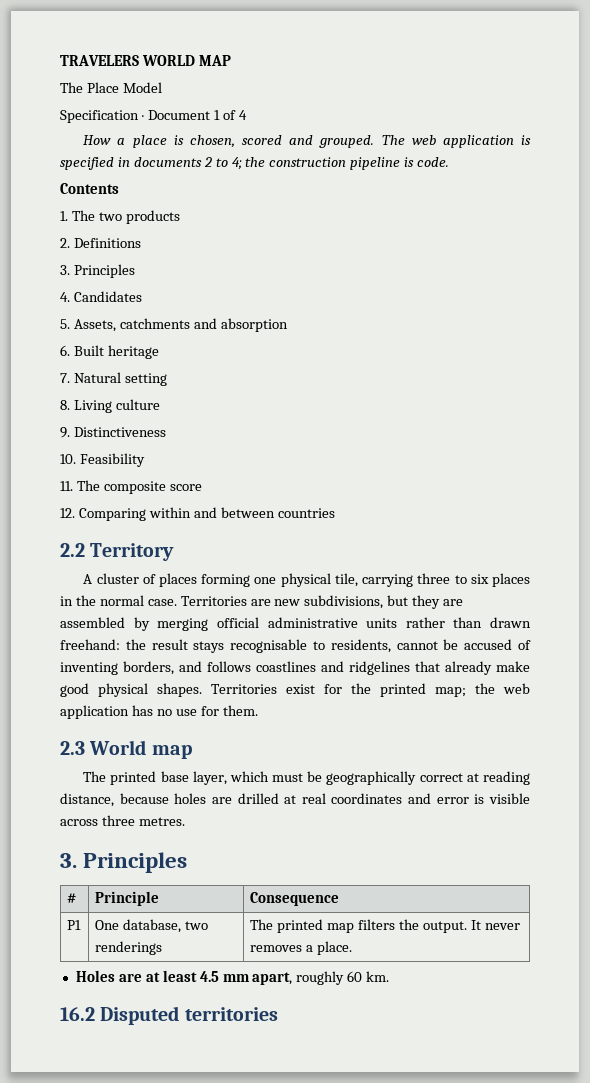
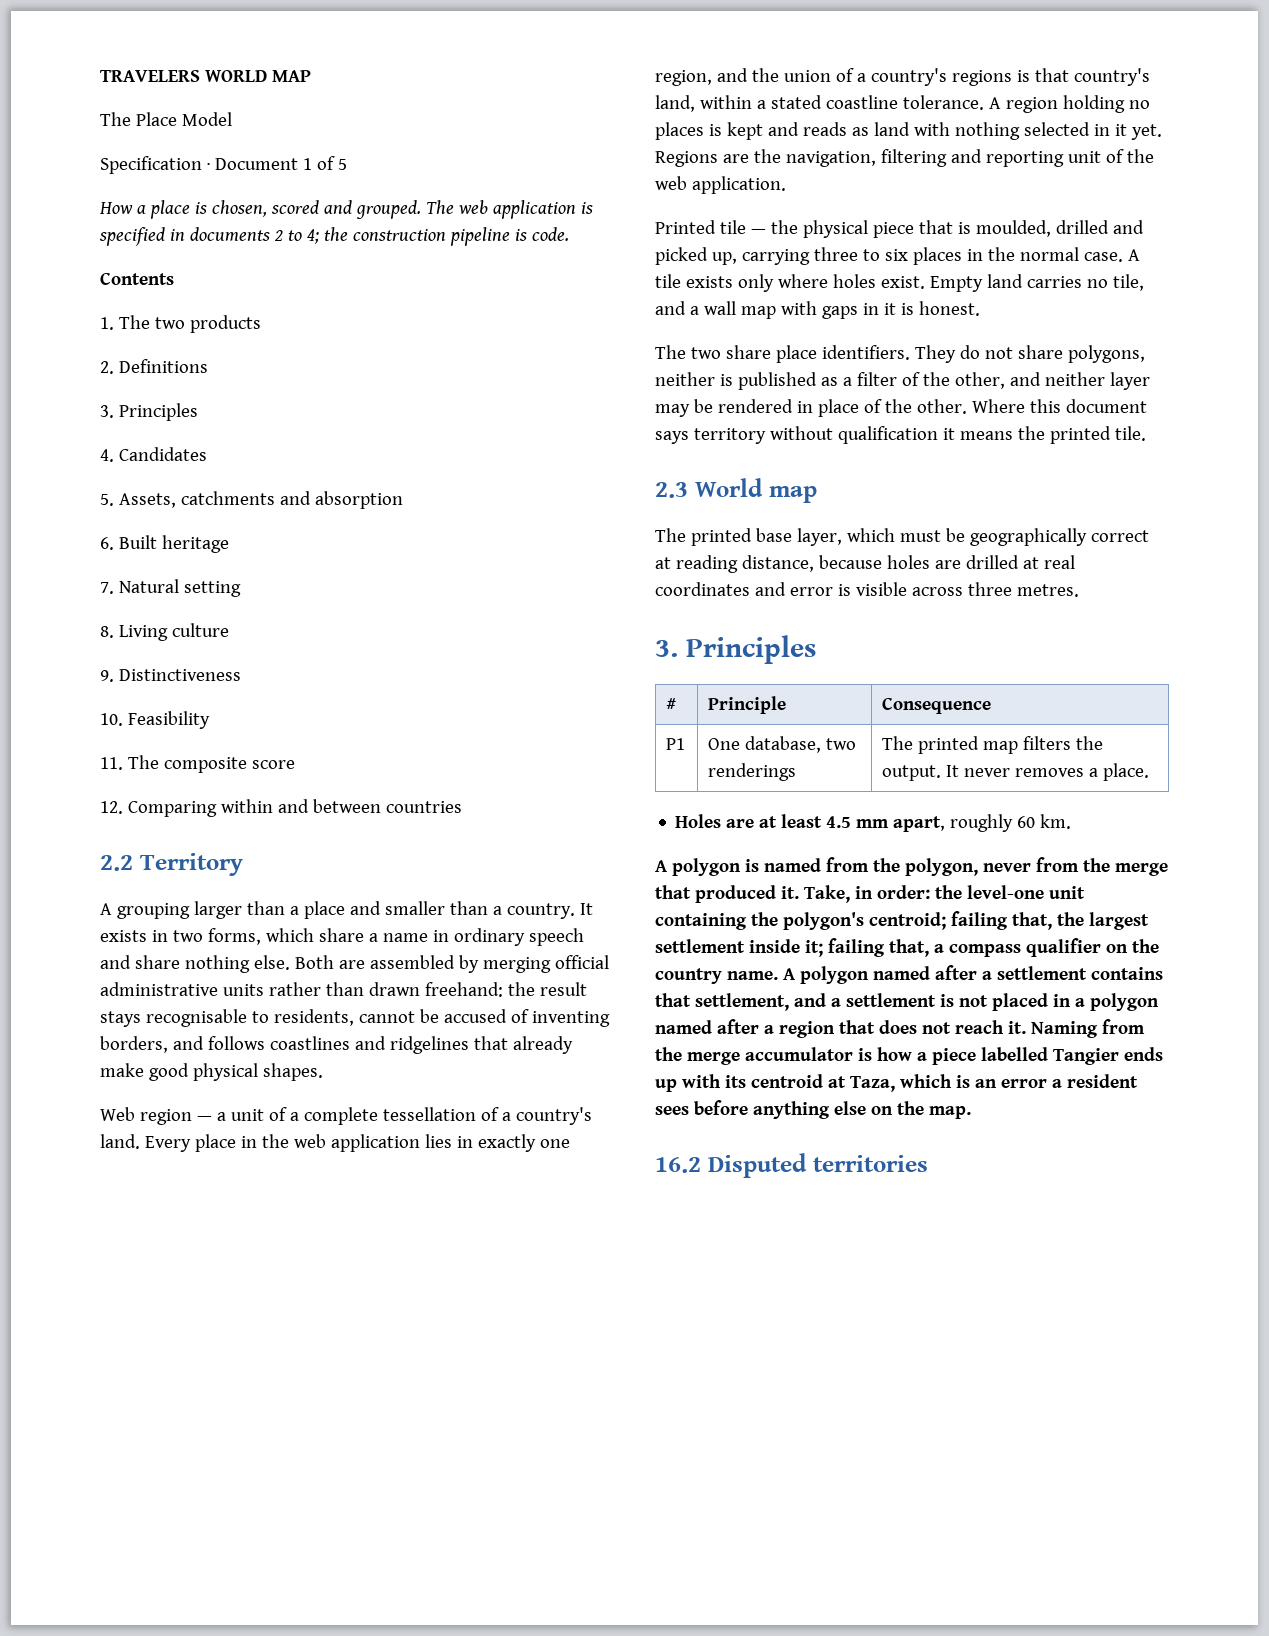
[238,110,247,120] 4 -> [337,159,347,170] 5
[96,573,531,587] [60,595,441,609] cluster of places forming one physical tile, carrying three to six places in the normal case. Territories are new subdivisions, but they -> [116,901,593,919] [100,928,584,946] [100,955,334,973] grouping larger than a place and smaller than a country. It exists in two forms, which share a name in ordinary speech and share nothing else. Both
[211,683,530,697] [60,705,258,719] Territories exist for the printed map; the web application has no use for them. -> [100,1107,592,1125] [100,1134,570,1152] [655,68,1150,86] [655,95,1150,113] [655,122,1162,140] [655,149,1154,167] [655,176,786,194] [655,220,1144,238] [655,247,1140,265] [655,274,1144,292] [655,301,980,319] [655,345,1145,363] [655,372,1150,390] [655,399,1147,417] [655,426,1146,444] // Web region — a unit of a complete tessellation of a country's land. Every place in the web application lies in exactly one region, and the union of a country's regions is that country's land, within a stated coastline tolerance. A region holding no places is kept and reads as land with nothing selected in it yet. Regions are the navigation, filtering and reporting unit of the web application. // Printed tile — the physical piece that is moulded, drilled and picked up, carrying three to six places in the normal case. A tile exists only where holes exist. Empty land carries no tile, and a wall map with gaps in it is honest. // The two share place identifiers. They do not share polygons, neither is published as a filter of the other, and neither layer may be rendered in place of the other. Where this document says territory without qualification it means the printed tile.
(390, 976) none -> [655,857,1168,876] [655,885,1085,903] [655,911,1149,930] [655,938,1159,957] [655,965,1163,984] [655,993,1159,1011] [655,1019,1145,1038] [655,1047,1163,1065] [655,1074,1138,1092] [655,1100,971,1119] // A polygon is named from the polygon, never from the merge that produced it. Take, in order: the level-one unit containing the polygon's centroid; failing that, the largest settlement inside it; failing that, a compass qualifier on the country name. A polygon named after a settlement contains that settlement, and a settlement is not placed in a polygon named after a region that does not reach it. Naming from the merge accumulator is how a piece labelled Tangier ends up with its centroid at Taza, which is an error a resident sees before anything else on the map.

